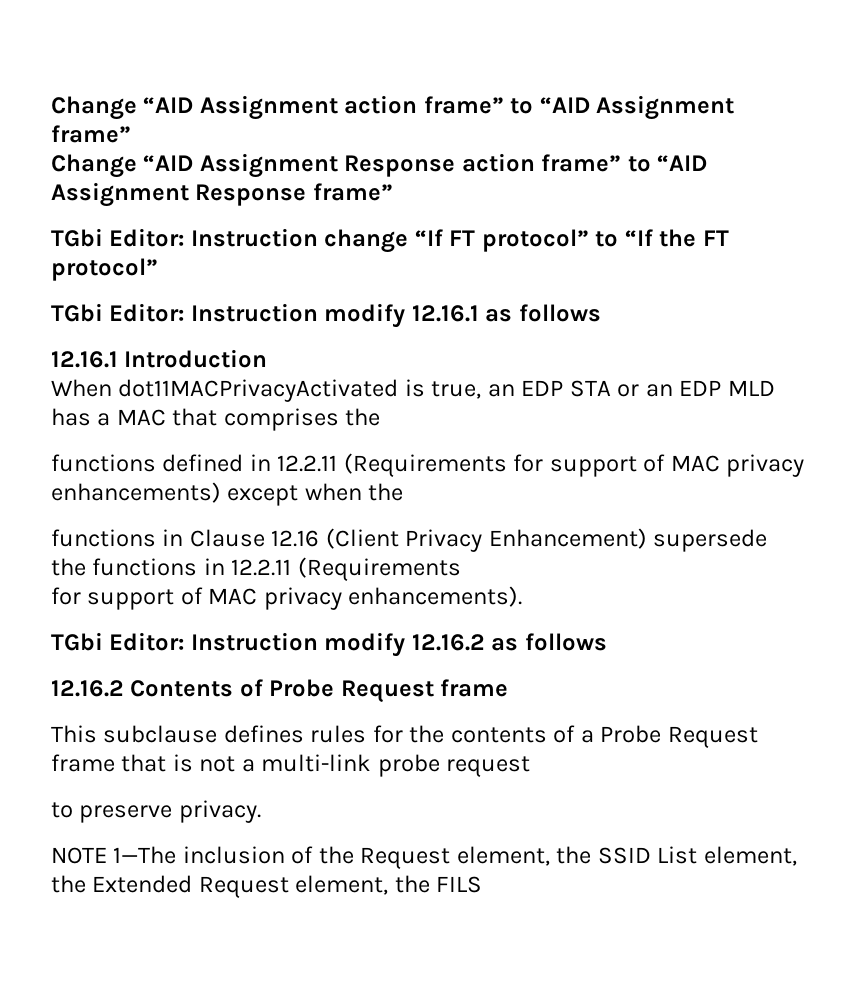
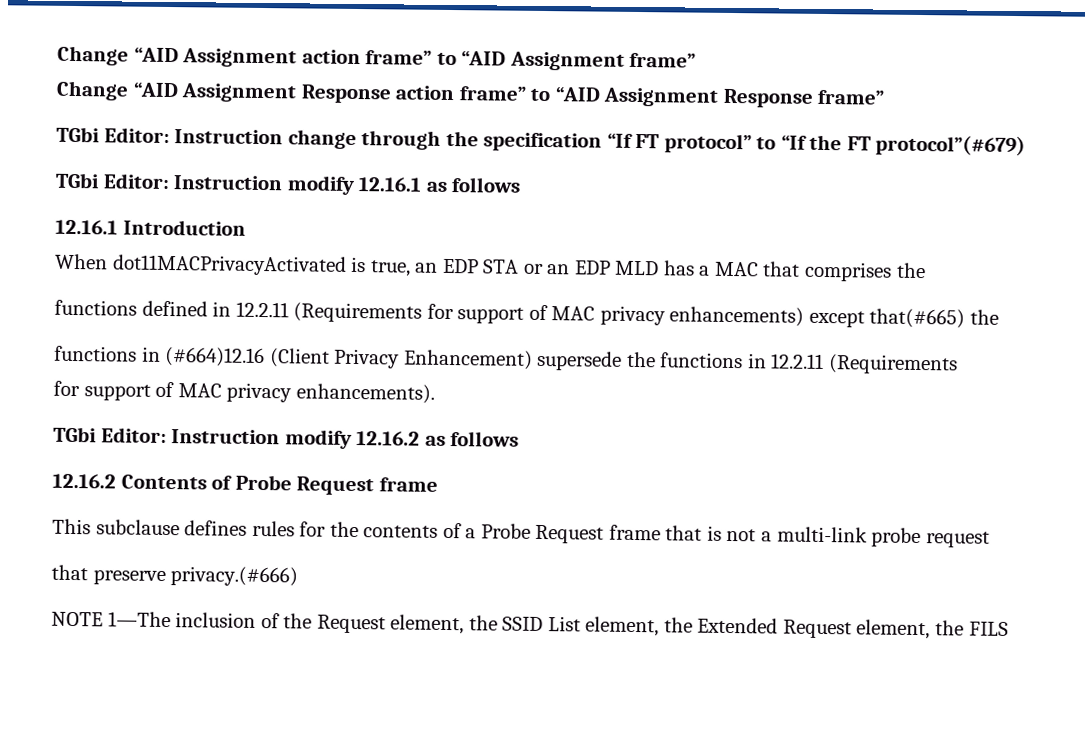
(409, 241) none -> [361,130,603,152] through the specification
[51,258,158,281] protocol” -> [875,134,1027,157] protocol”(#679)
[304,483,362,501] when -> [869,308,966,329] that(#665)
[189,529,320,547] Clause 12.16 -> [165,346,266,368] (#664)12.16
[51,800,261,823] to preserve privacy. -> [51,564,299,587] that preserve privacy.(#666)

